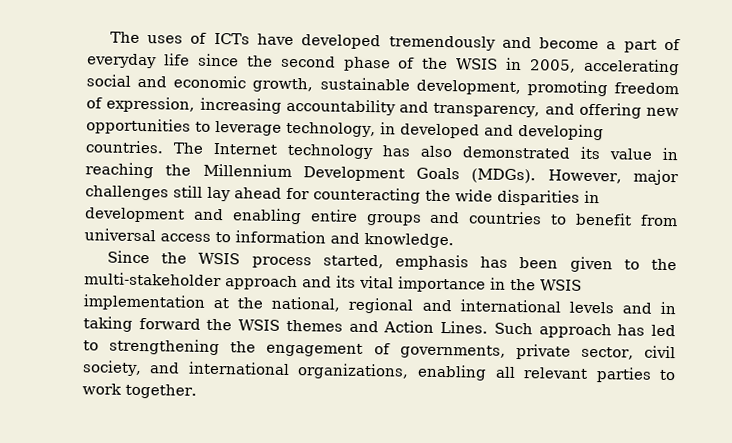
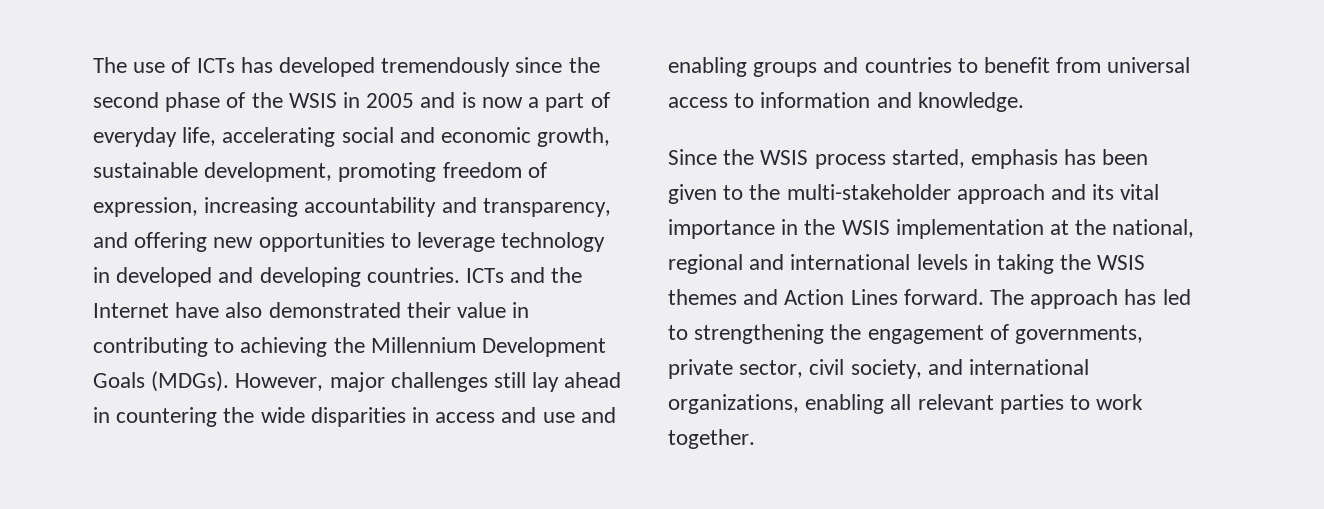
[109,31,184,44] The uses -> [93,57,166,73] The use
[257,33,295,46] have -> [240,57,273,73] has
[501,36,681,53] [87,53,190,69] and become a part of everyday life -> (511, 67) none
[529,59,577,73] 2005, -> [366,92,610,112] [93,127,217,147] 2005 and is now a part of everyday life,
[286,121,376,138] technology, -> [501,232,606,252] technology
[173,142,411,160] The Internet technology has -> [466,267,583,283] [93,302,220,318] ICTs and the Internet have
[580,146,601,160] its -> [406,302,451,318] their
[85,162,154,179] reaching -> [93,337,328,357] contributing to achieving
[286,187,421,204] for counteracting -> [93,407,218,427] in countering
[84,207,185,223] development -> [435,407,575,423] access and use
[309,209,358,222] entire -> (747, 67) none
[621,302,652,314] and -> (968, 262) none
[138,317,201,330] forward -> (1055, 264) none
[440,320,533,335] Lines. Such -> [850,289,1025,305] Lines forward. The

